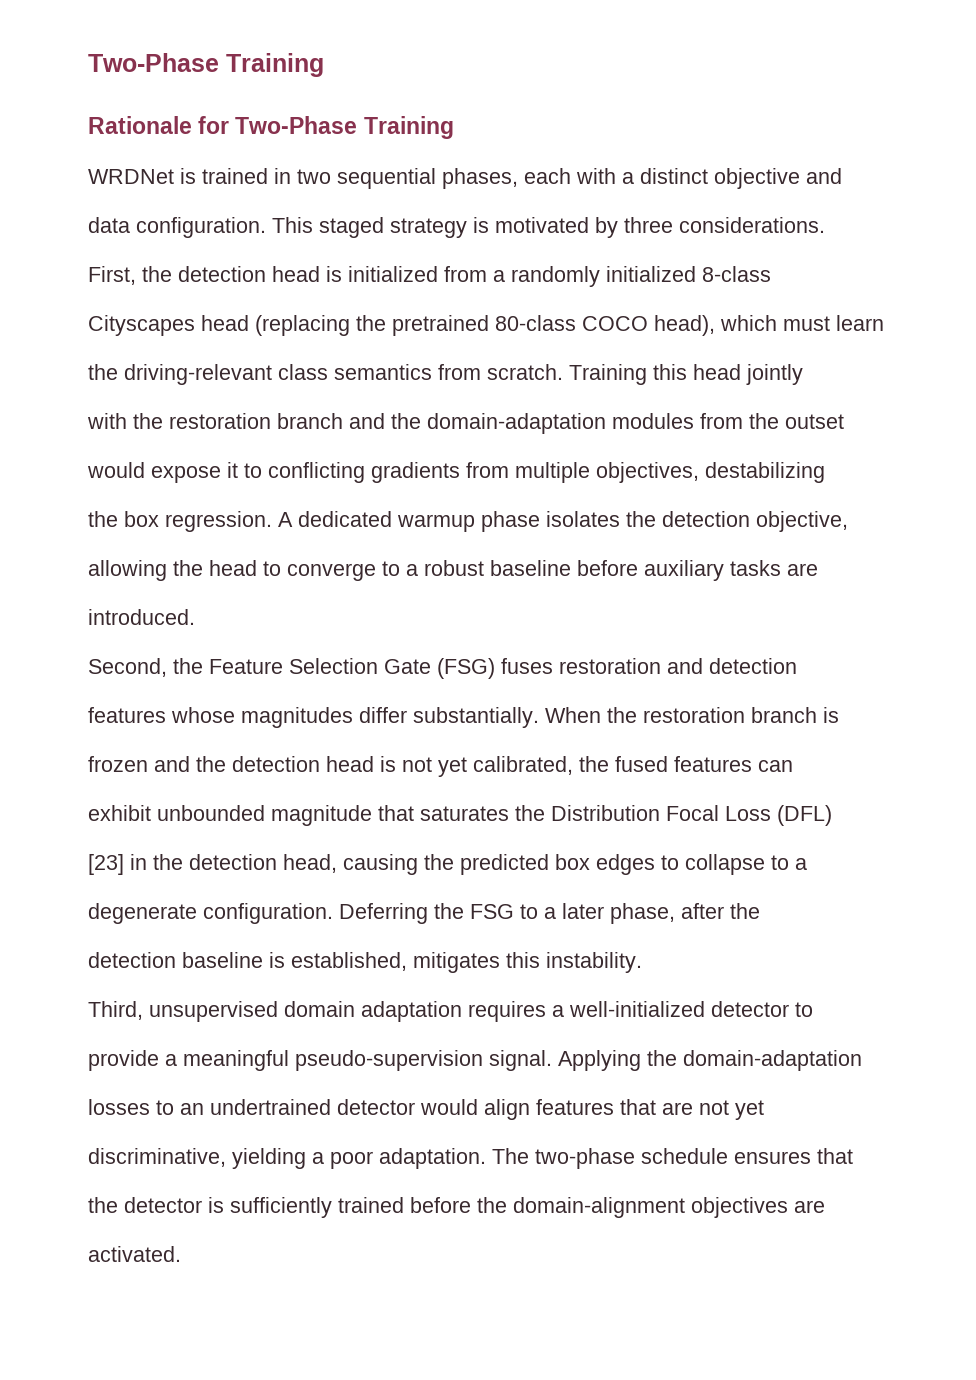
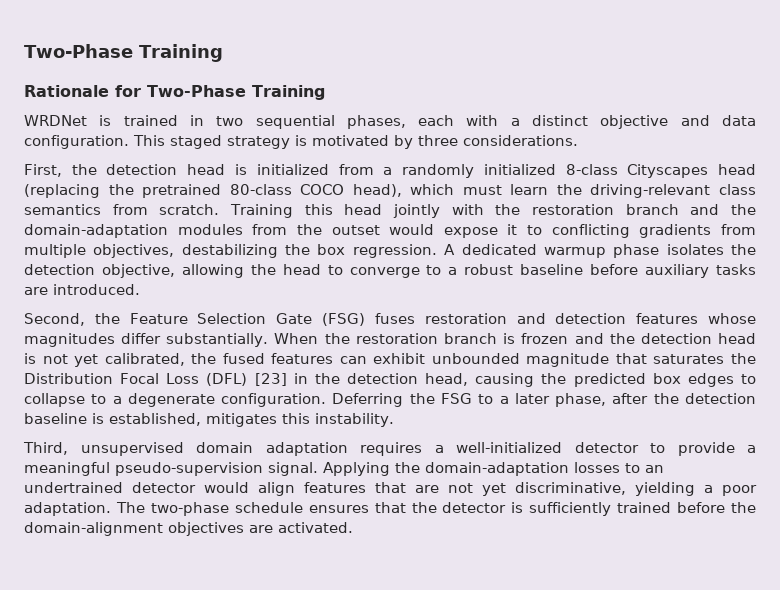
(842, 176) // -> (710, 120) none
(771, 274) // -> (618, 169) none
(884, 323) // -> (549, 189) none
(803, 374) // -> (440, 211) none
(844, 421) // -> (380, 230) none
(825, 472) // -> (278, 251) none
(848, 521) // -> (175, 271) none
(818, 569) // -> (48, 291) none
(797, 666) // -> (627, 318) none
(839, 715) // -> (516, 338) none
(793, 766) // -> (367, 360) none
(832, 815) // -> (248, 379) none
(807, 864) // -> (122, 400) none
(760, 911) // -> (679, 398) none
(813, 1009) // -> (665, 448) none
(862, 1060) // -> (569, 469) none
(764, 1110) // -> (506, 489) none
(853, 1156) // -> (406, 507) none
(825, 1206) // -> (273, 529) none

